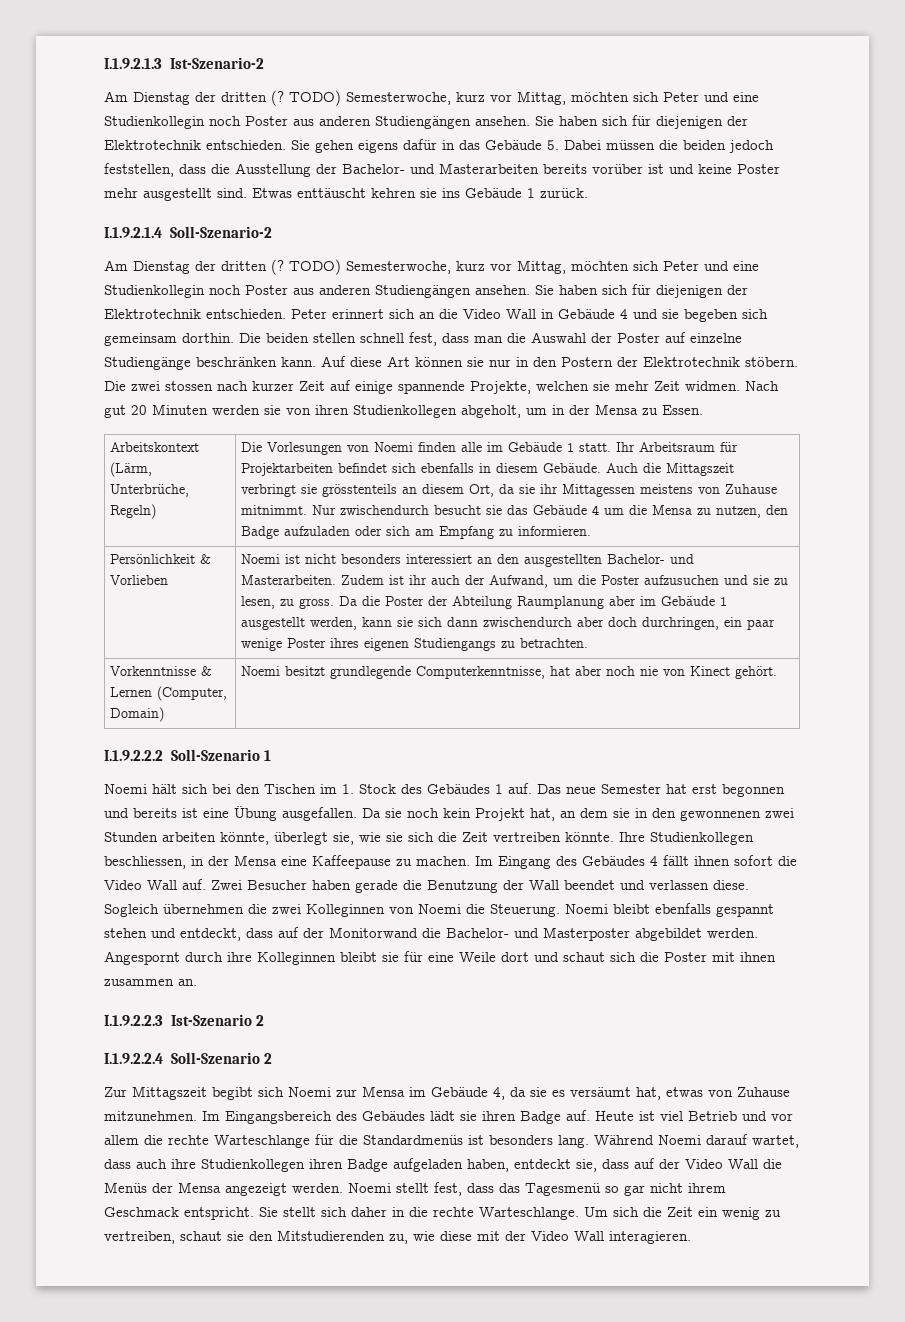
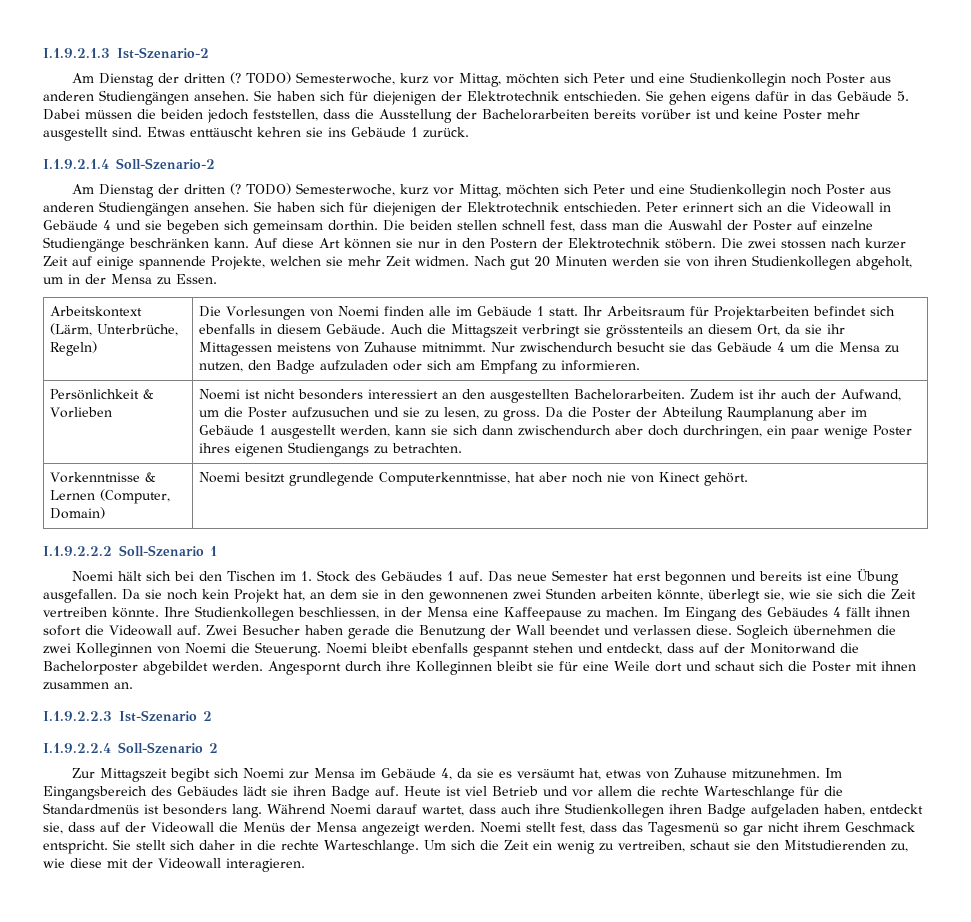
[342,163,539,174] Bachelor- und Masterarbeiten -> [482,109,589,120] Bachelorarbeiten
[463,309,536,319] Video Wall -> [811,202,874,213] Videowall
[607,554,695,564] [241,575,337,585] Bachelor- und Masterarbeiten. -> [574,389,686,400] Bachelorarbeiten.
[104,880,177,890] Video Wall -> [109,625,172,636] Videowall
[446,927,630,941] Bachelor- und Masterposter -> [43,661,138,675] Bachelorposter
[685,1159,758,1169] Video Wall -> [151,822,214,833] Videowall
[531,1231,604,1241] Video Wall -> [158,858,221,869] Videowall

